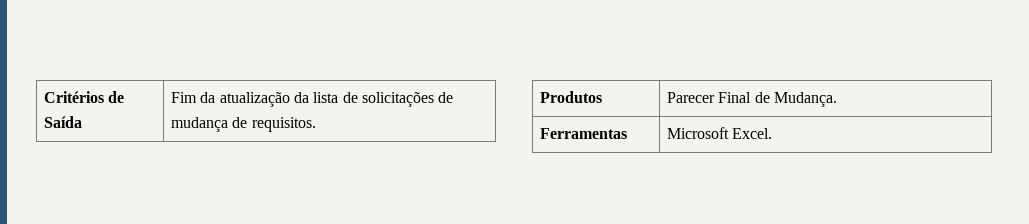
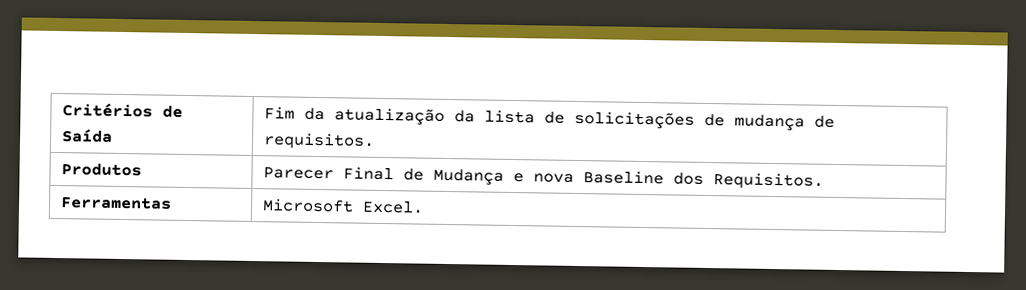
[773,92,837,107] Mudança. -> [432,168,824,190] Mudança e nova Baseline dos Requisitos.

